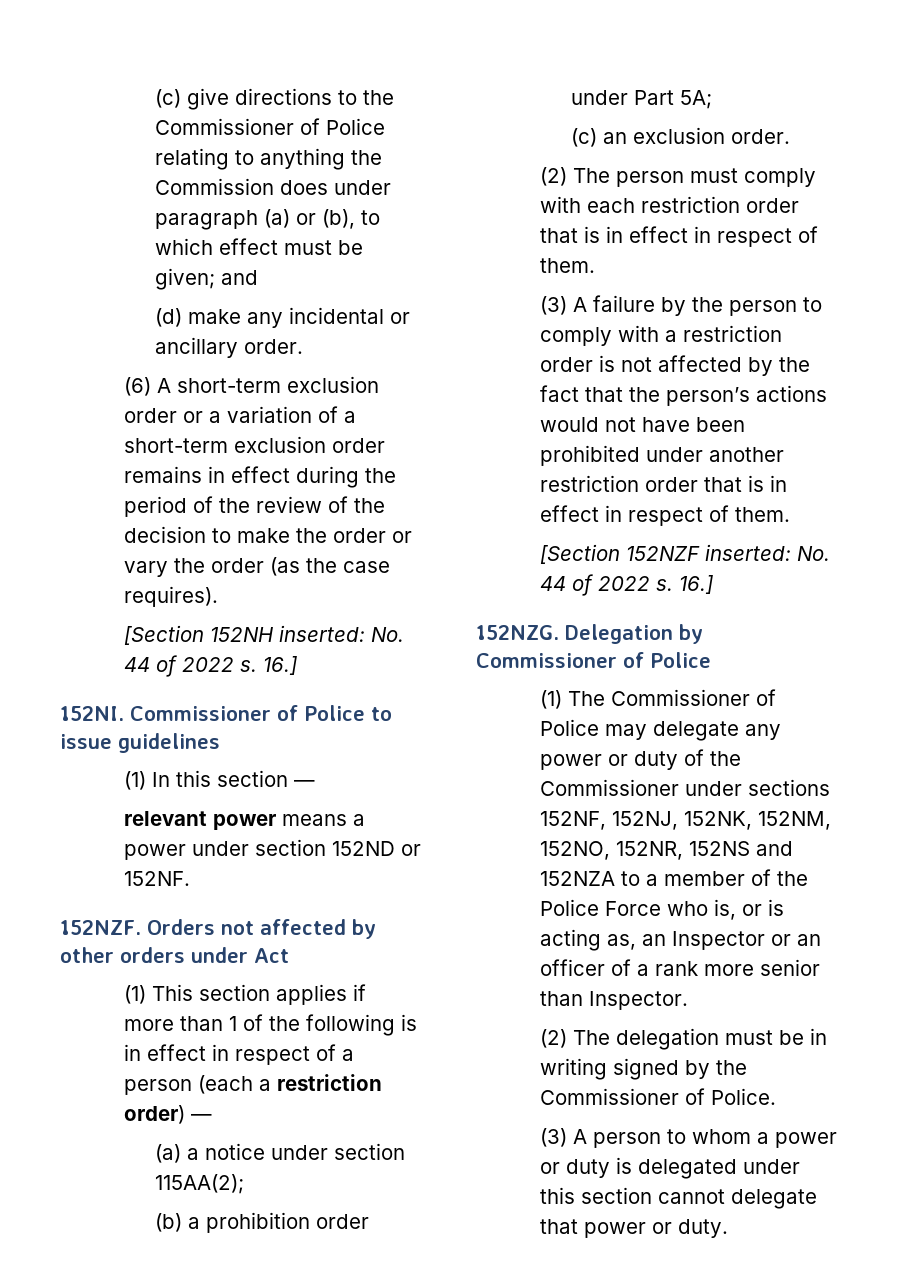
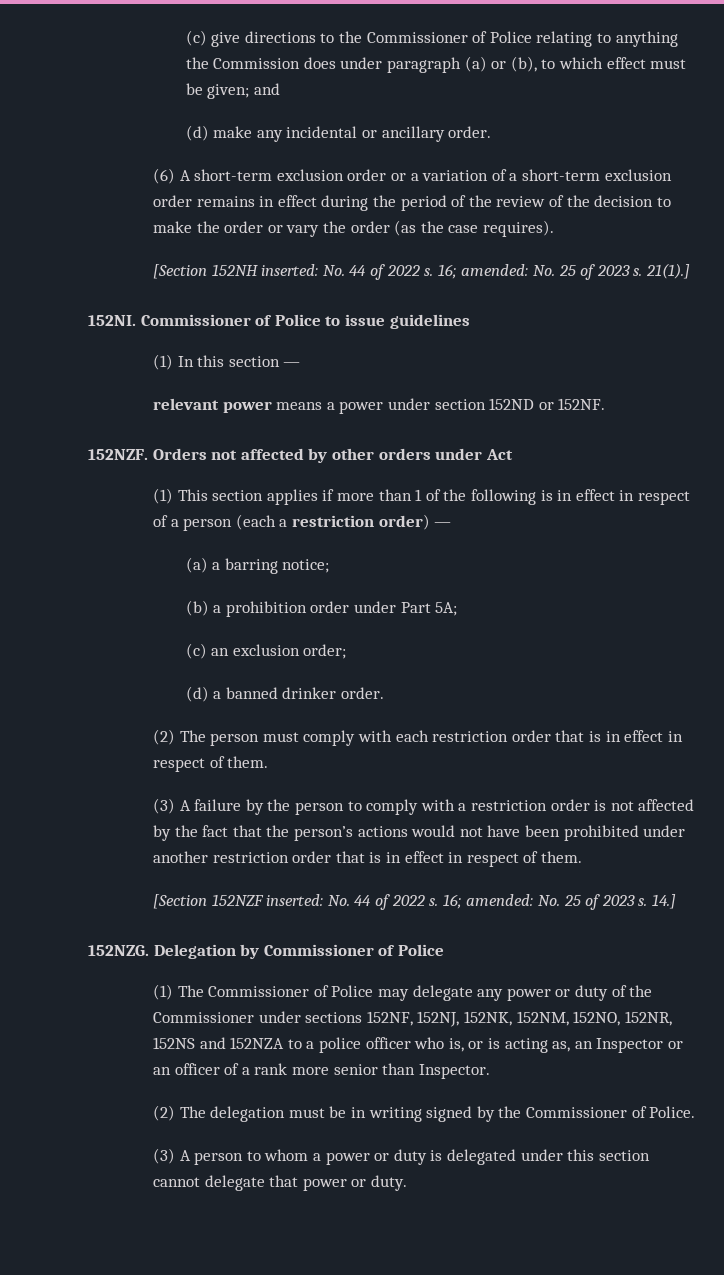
[262,656,297,675] 16.] -> [437,263,690,280] 16; amended: No. 25 of 2023 s. 21(1).]
[205,1143,406,1160] [155,1174,245,1194] notice under section 115AA(2); -> [224,558,330,574] barring notice;
(726, 135) none -> [303,644,347,659] [185,686,337,702] order; // (d) a banned drinker
[678,575,713,594] 16.] -> [442,894,676,910] 16; amended: No. 25 of 2023 s. 14.]
[663,869,808,886] [539,899,661,916] member of the Police Force -> [319,1037,411,1053] police officer

